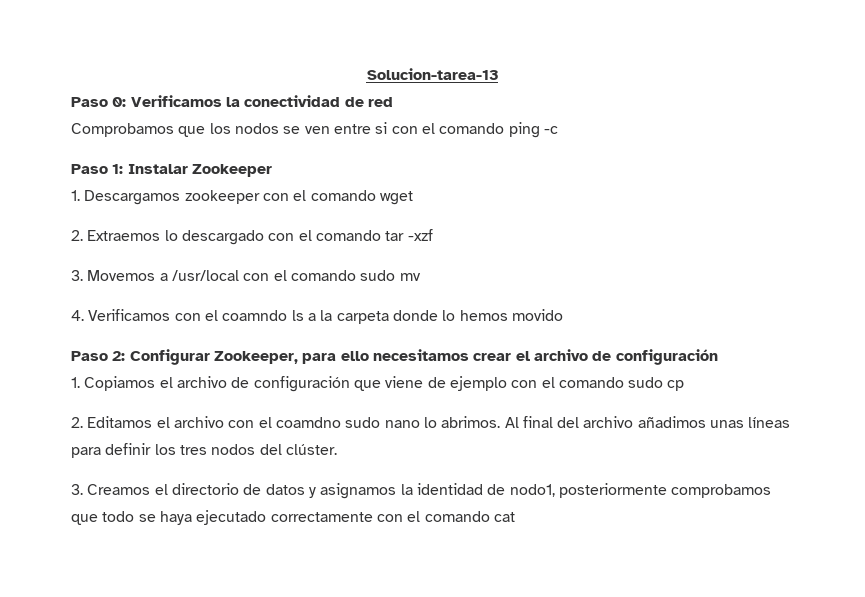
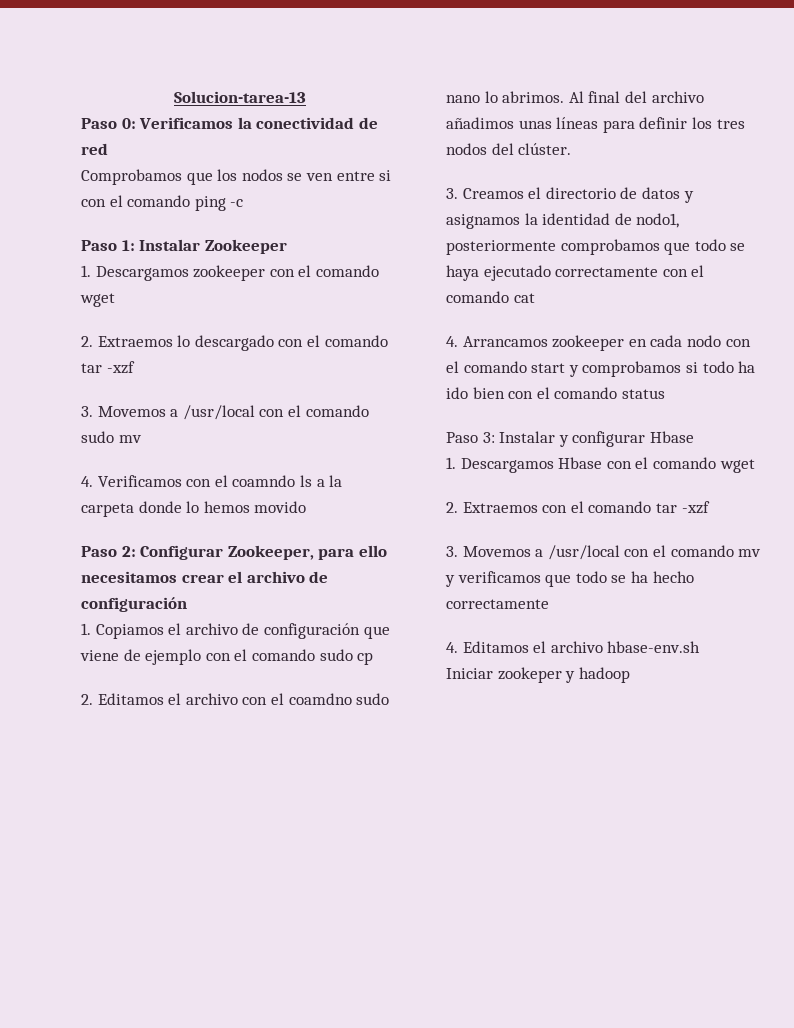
(515, 517) none -> [446,335,751,351] [446,361,756,377] [446,387,665,399] [446,431,694,447] [446,457,755,473] [446,501,710,514] [446,545,762,560] [445,571,694,587] [446,599,549,609] [446,641,701,653] [446,667,630,683] // 4. Arrancamos zookeeper en cada nodo con el comando start y comprobamos si todo ha ido bien con el comando status // Paso 3: Instalar y configurar Hbase // 1. Descargamos Hbase con el comando wget // 2. Extraemos con el comando tar -xzf // 3. Movemos a /usr/local con el comando mv y verificamos que todo se ha hecho correctamente // 4. Editamos el archivo hbase-env.sh // Iniciar zookeper y hadoop

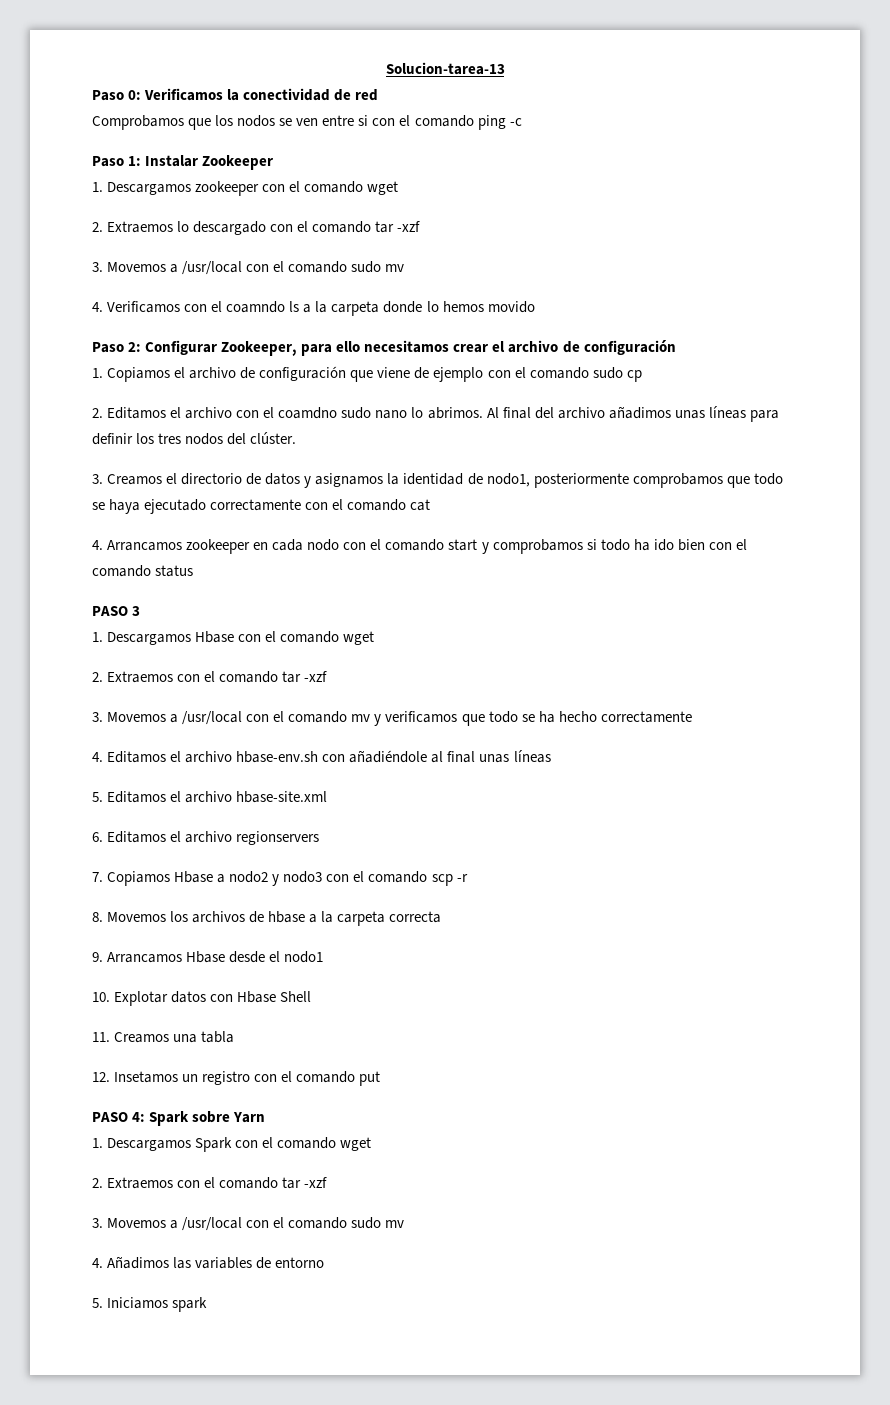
[446,431,694,447] Paso 3: Instalar y configurar Hbase -> [92,606,141,616] PASO 3
[446,667,630,683] // Iniciar zookeper y hadoop -> [322,750,551,763] [92,791,328,803] [92,831,320,845] [92,871,468,886] [92,911,442,926] [92,951,324,963] [92,991,312,1006] [92,1031,235,1043] [92,1071,381,1086] [92,1111,266,1126] [92,1137,372,1152] [92,1177,328,1189] [92,1217,405,1231] [92,1256,325,1269] [92,1297,208,1312] con añadiéndole al final unas líneas // 5. Editamos el archivo hbase-site.xml // 6. Editamos el archivo regionservers // 7. Copiamos Hbase a nodo2 y nodo3 con el comando scp -r // 8. Movemos los archivos de hbase a la carpeta correcta // 9. Arrancamos Hbase desde el nodo1 // 10. Explotar datos con Hbase Shell // 11. Creamos una tabla // 12. Insetamos un registro con el comando put // PASO 4: Spark sobre Yarn // 1. Descargamos Spark con el comando wget // 2. Extraemos con el comando tar -xzf // 3. Movemos a /usr/local con el comando sudo mv // 4. Añadimos las variables de entorno // 5. Iniciamos spark

